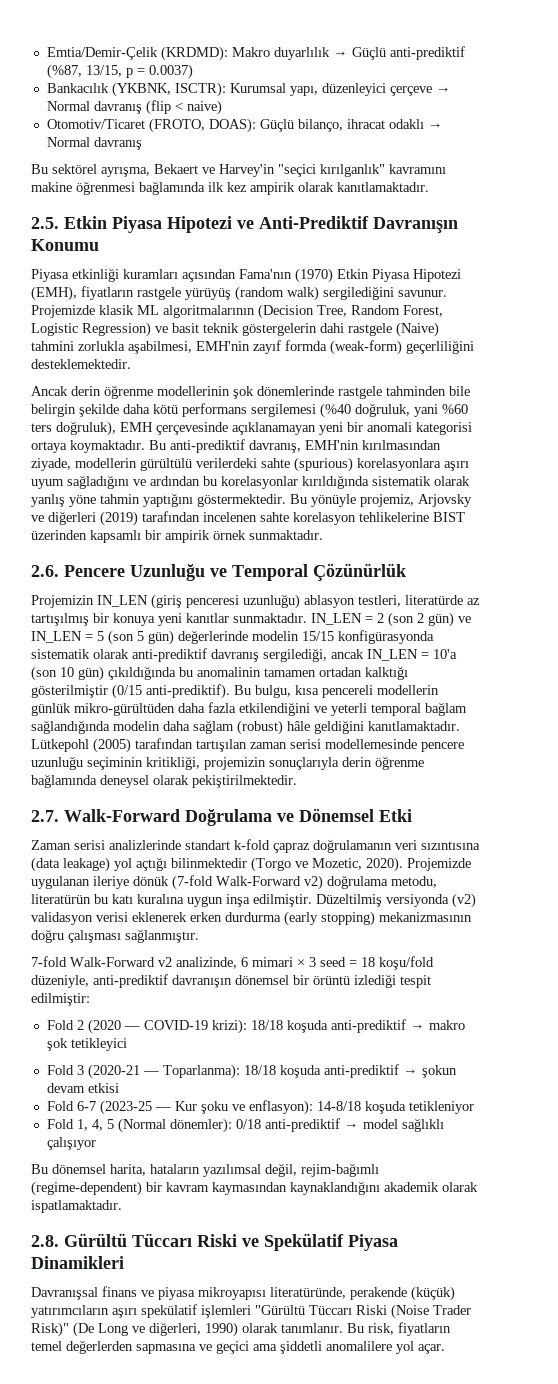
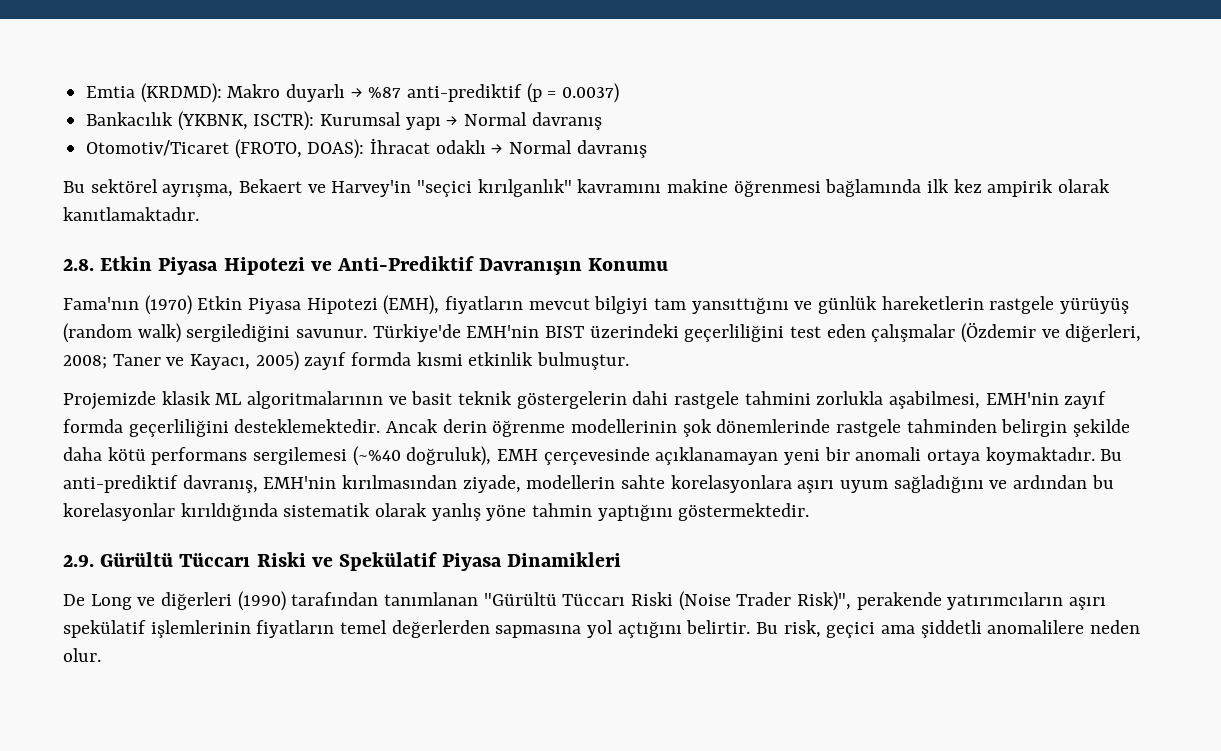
[46,47,158,60] Emtia/Demir-Çelik -> [86,86,136,98] Emtia
[273,46,465,60] [46,64,133,79] duyarlılık → Güçlü anti-prediktif (%87, 13/15, p -> [286,83,542,103] duyarlı → %87 anti-prediktif (p
[289,83,451,96] [46,100,222,115] yapı, düzenleyici çerçeve → Normal davranış (flip < naive) -> [405,112,602,130] yapı → Normal davranış
[259,119,385,132] Güçlü bilanço, ihracat -> [370,138,431,154] İhracat
[31,217,59,229] 2.5. -> [63,258,94,271] 2.8.
[31,268,236,282] Piyasa etkinliği kuramları açısından -> (669, 264) none
(134, 293) none -> [528,296,984,314] mevcut bilgiyi tam yansıttığını ve günlük hareketlerin
[31,304,443,319] [31,322,151,337] Projemizde klasik ML algoritmalarının (Decision Tree, Random Forest, Logistic Regression) -> [372,322,1142,343] [63,351,630,371] [63,391,384,410] Türkiye'de EMH'nin BIST üzerindeki geçerliliğini test eden çalışmalar (Özdemir ve diğerleri, 2008; Taner ve Kayacı, 2005) zayıf formda kısmi etkinlik bulmuştur. // Projemizde klasik ML algoritmalarının
[396,322,439,337] (Naive) -> (740, 400) none
[330,340,402,355] (weak-form) -> (123, 426) none
(131, 364) // -> (381, 426) none
[449,386,470,396] bile -> (997, 426) none
[320,403,468,418] [31,423,52,432] (%40 doğruluk, yani %60 ters -> [352,446,401,466] (~%40
[416,422,472,435] kategorisi -> (922, 454) none
[140,457,353,472] gürültülü verilerdeki sahte (spurious) -> [621,475,666,489] sahte
[290,494,472,507] [31,511,465,526] [31,530,323,543] [31,563,406,581] [31,594,480,609] [31,612,471,627] [31,630,434,645] [31,648,457,662] [31,666,408,681] [31,684,439,699] [31,702,467,716] [31,720,460,735] [31,738,464,753] [31,756,424,770] [31,774,297,788] [31,808,412,826] [31,839,480,853] [31,857,471,872] [31,875,437,890] [31,893,476,908] [31,911,472,926] [31,929,199,943] [31,956,434,970] [31,974,431,988] [31,993,90,1006] [46,1019,465,1034] [46,1038,127,1051] [46,1064,457,1079] [46,1083,119,1093] [46,1100,474,1115] [46,1118,444,1133] [46,1137,96,1150] [31,1163,379,1177] [31,1181,478,1196] [31,1200,122,1213] [31,1235,59,1247] Bu yönüyle projemiz, Arjovsky ve diğerleri (2019) tarafından incelenen sahte korelasyon tehlikelerine BIST üzerinden kapsamlı bir ampirik örnek sunmaktadır. // 2.6. Pencere Uzunluğu ve Temporal Çözünürlük // Projemizin IN_LEN (giriş penceresi uzunluğu) ablasyon testleri, literatürde az tartışılmış bir konuya yeni kanıtlar sunmaktadır. IN_LEN = 2 (son 2 gün) ve IN_LEN = 5 (son 5 gün) değerlerinde modelin 15/15 konfigürasyonda sistematik olarak anti-prediktif davranış sergilediği, ancak IN_LEN = 10'a (son 10 gün) çıkıldığında bu anomalinin tamamen ortadan kalktığı gösterilmiştir (0/15 anti-prediktif). Bu bulgu, kısa pencereli modellerin günlük mikro-gürültüden daha fazla etkilendiğini ve yeterli temporal bağlam sağlandığında modelin daha sağlam (robust) hâle geldiğini kanıtlamaktadır. Lütkepohl (2005) tarafından tartışılan zaman serisi modellemesinde pencere uzunluğu seçiminin kritikliği, projemizin sonuçlarıyla derin öğrenme bağlamında deneysel olarak pekiştirilmektedir. // 2.7. Walk-Forward Doğrulama ve Dönemsel Etki // Zaman serisi analizlerinde standart k-fold çapraz doğrulamanın veri sızıntısına (data leakage) yol açtığı bilinmektedir (Torgo ve Mozetic, 2020). Projemizde uygulanan ileriye dönük (7-fold Walk-Forward v2) doğrulama metodu, literatürün bu katı kuralına uygun inşa edilmiştir. Düzeltilmiş versiyonda (v2) validasyon verisi eklenerek erken durdurma (early stopping) mekanizmasının doğru çalışması sağlanmıştır. // 7-fold Walk-Forward v2 analizinde, 6 mimari × 3 seed = 18 koşu/fold düzeniyle, anti-prediktif davranışın dönemsel bir örüntü izlediği tespit edilmiştir: // Fold 2 (2020 — COVID-19 krizi): 18/18 koşuda anti-prediktif → makro şok tetikleyici // Fold 3 (2020-21 — Toparlanma): 18/18 koşuda anti-prediktif → şokun devam etkisi // Fold 6-7 (2023-25 — Kur şoku ve enflasyon): 14-8/18 koşuda tetikleniyor // Fold 1, 4, 5 (Normal dönemler): 0/18 anti-prediktif → model sağlıklı çalışıyor // Bu dönemsel harita, hataların yazılımsal değil, rejim-bağımlı (regime-dependent) bir kavram kaymasından kaynaklandığını akademik olarak ispatlamaktadır. // 2.8. -> [63,554,94,567] // 2.9.
[31,1286,455,1301] [31,1304,251,1318] Davranışsal finans ve piyasa mikroyapısı literatüründe, perakende (küçük) yatırımcıların aşırı spekülatif işlemleri -> [63,591,479,611] De Long ve diğerleri (1990) tarafından tanımlanan
[31,1322,451,1337] [31,1340,212,1354] Risk)" (De Long ve diğerleri, 1990) olarak tanımlanır. Bu risk, fiyatların temel değerlerden sapmasına ve -> [797,591,1107,611] [63,620,821,638] Risk)", perakende yatırımcıların aşırı spekülatif işlemlerinin fiyatların temel değerlerden sapmasına yol açtığını belirtir. Bu risk,
[396,1341,445,1354] yol açar. -> [1090,620,1141,634] [63,648,101,662] neden olur.

